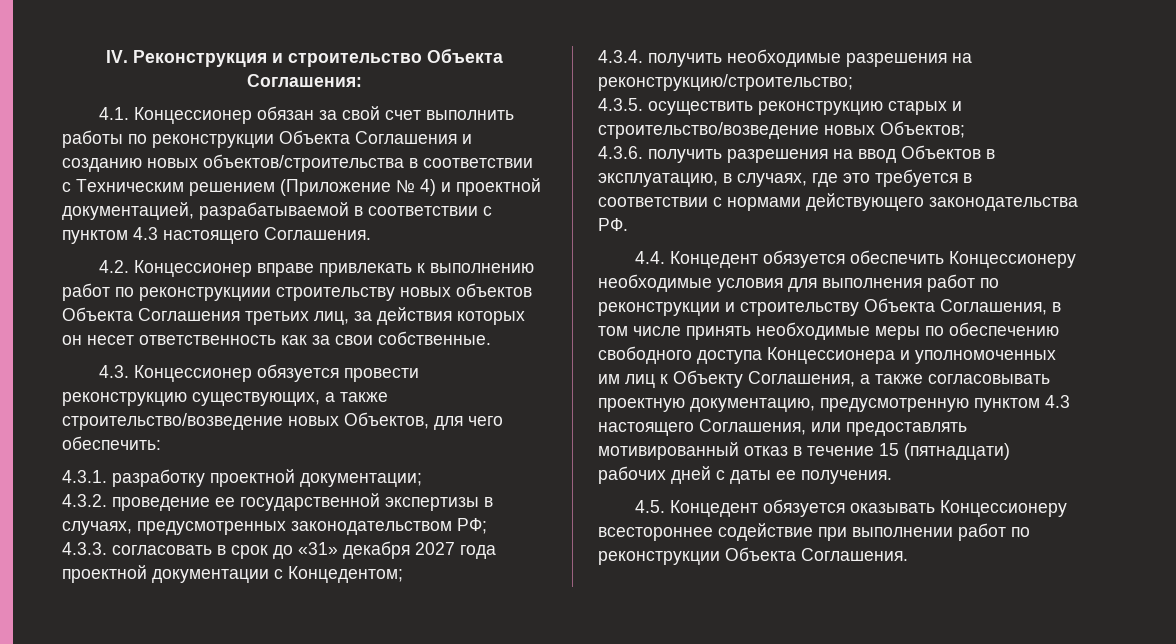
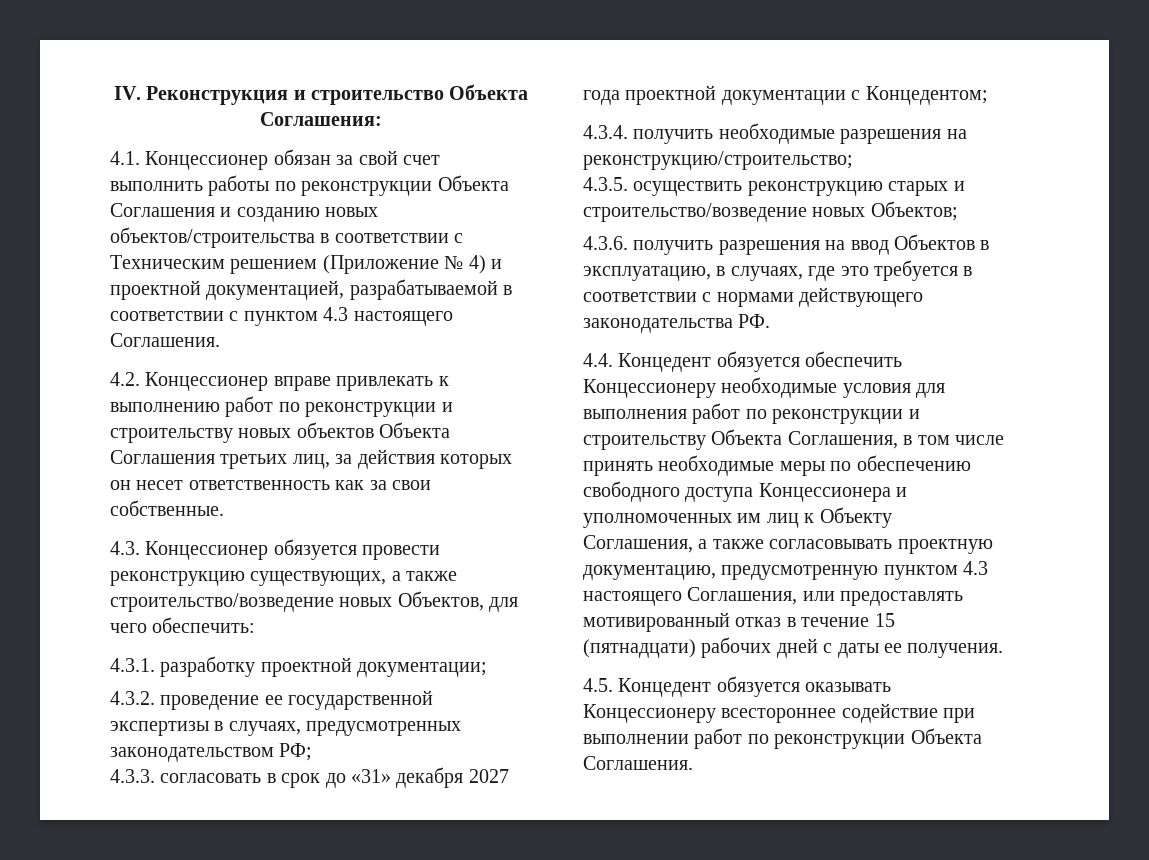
[139,287,271,301] реконструкциии -> [305,402,453,417] реконструкции и

